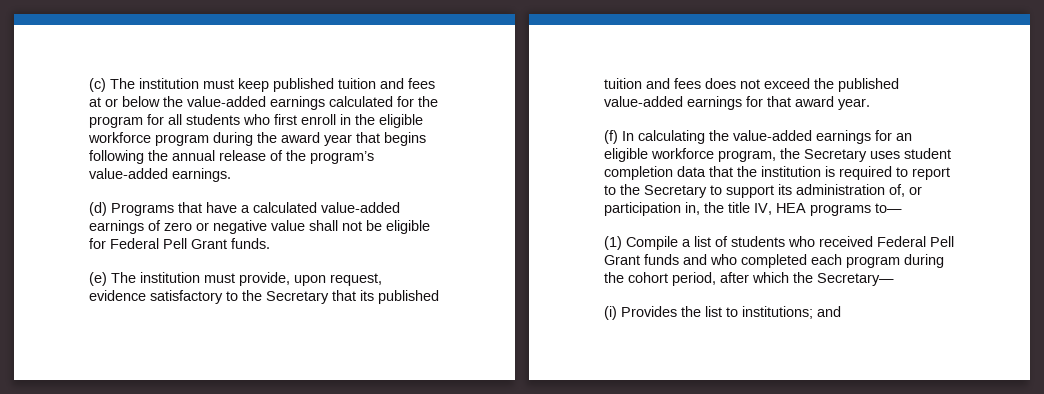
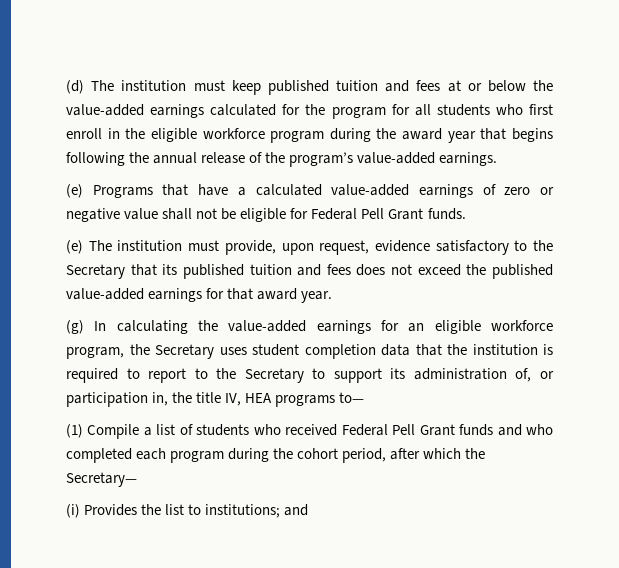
[89,78,106,92] (c) -> [66,80,84,94] (d)
[89,202,107,216] (d) -> [66,184,83,198] (e)
[604,130,618,144] (f) -> [66,320,84,334] (g)

